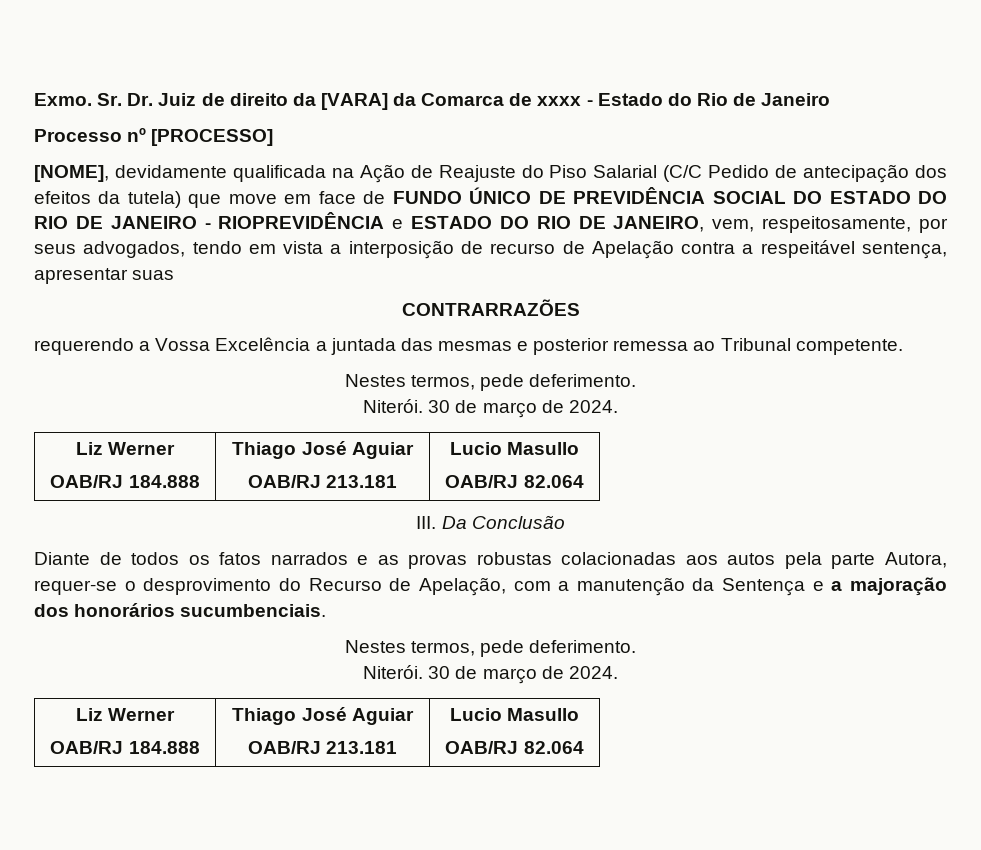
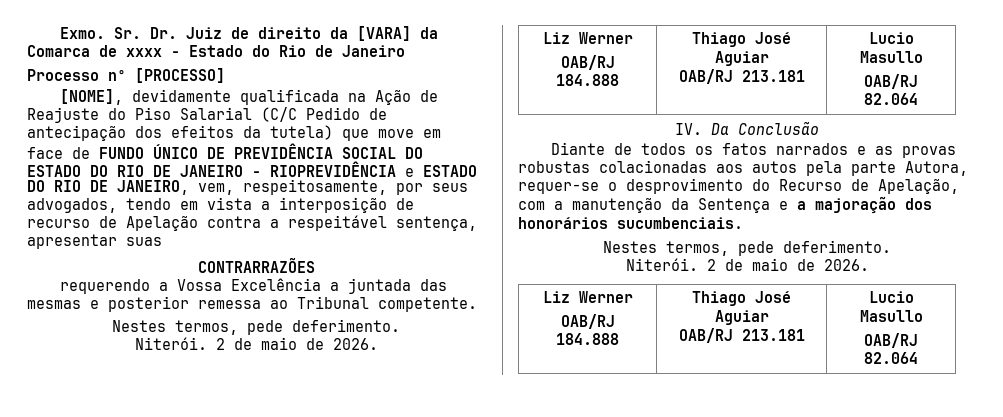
[428,400,618,418] 30 de março de 2024. -> [215,337,378,350] 2 de maio de 2026.
[416,516,437,529] III. -> [675,123,702,135] IV.
[428,666,618,684] 30 de março de 2024. -> [706,258,869,271] 2 de maio de 2026.

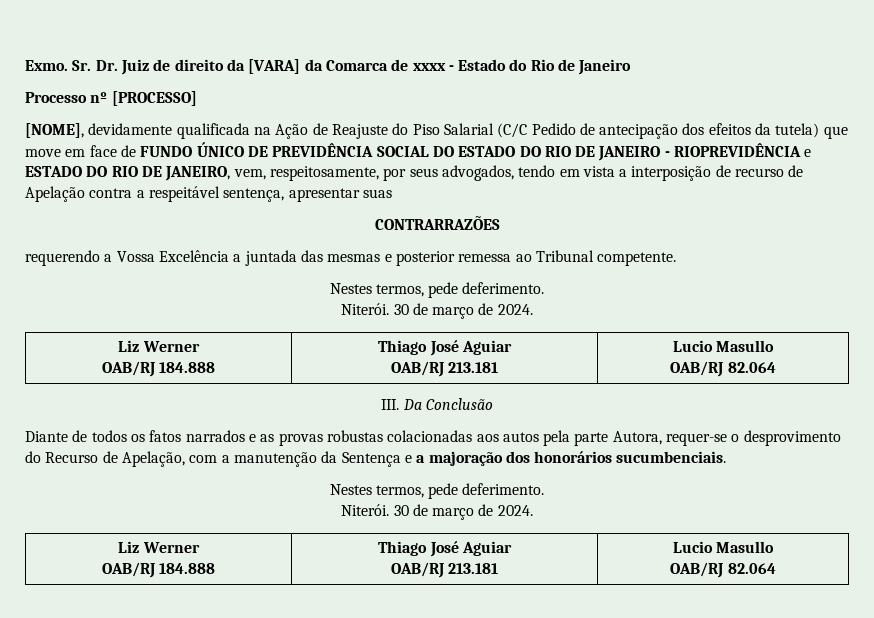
[215,337,378,350] 2 de maio de 2026. -> [393,303,533,319] 30 de março de 2024.
[675,123,702,135] IV. -> [381,399,400,410] III.
[706,258,869,271] 2 de maio de 2026. -> [393,504,533,520] 30 de março de 2024.

